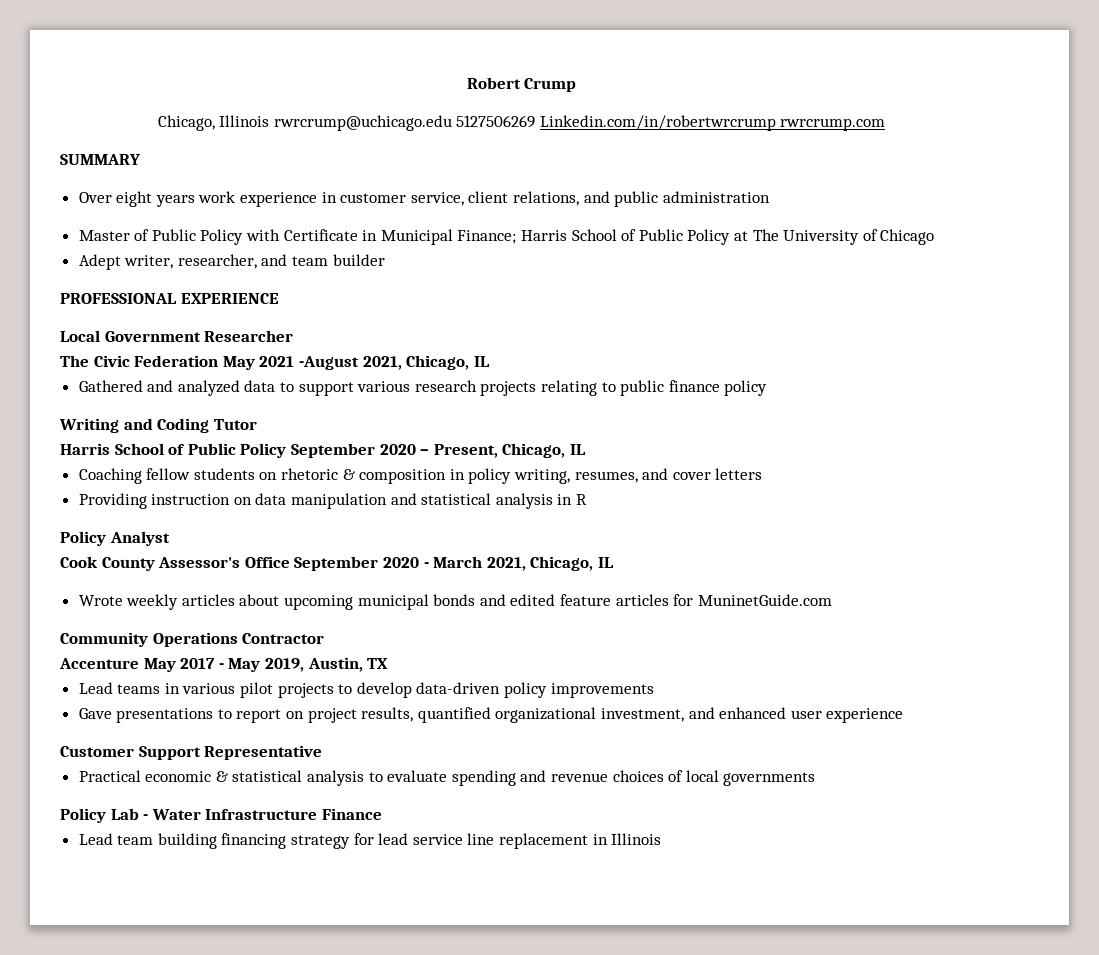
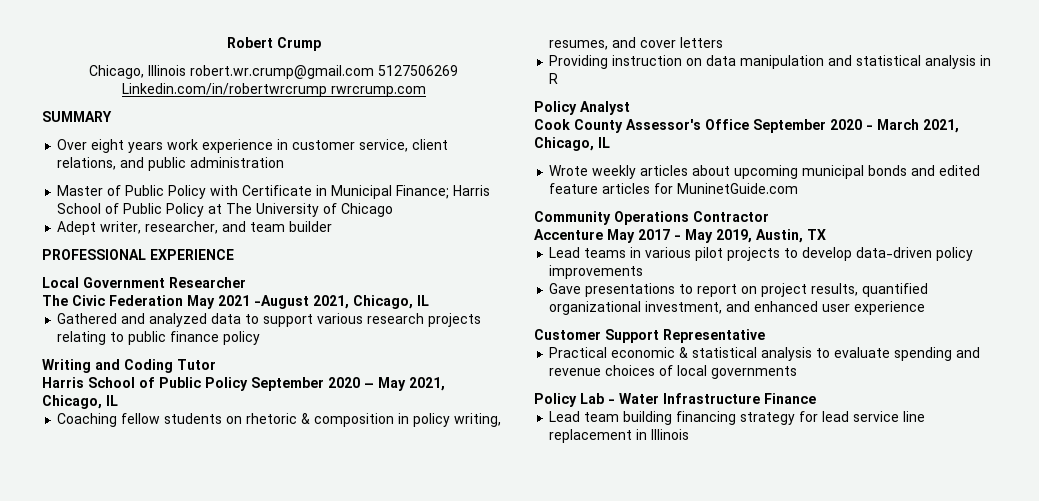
[273,115,452,131] rwrcrump@uchicago.edu -> [190,65,374,79] robert.wr.crump@gmail.com
[433,444,498,458] Present, -> [378,377,445,391] May 2021,

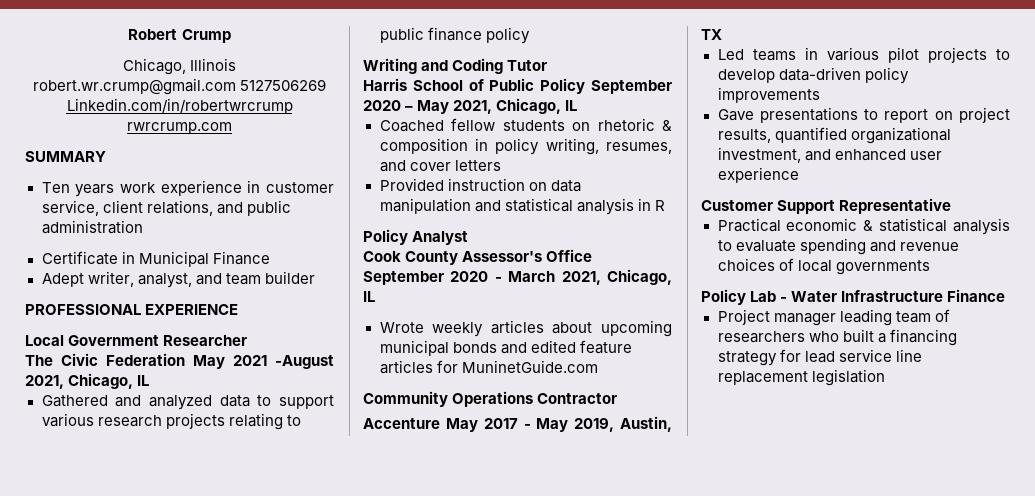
[57,139,125,153] Over eight -> [41,182,70,193] Ten
[57,185,491,199] [57,203,394,217] Master of Public Policy with Certificate in Municipal Finance; Harris School of Public Policy at The University of Chicago -> [41,251,270,267] Certificate in Municipal Finance
[145,221,219,234] researcher, -> [137,273,192,288] analyst,
[57,413,118,427] Coaching -> [379,120,444,132] Coached
[549,55,609,69] Providing -> [379,178,444,191] Provided
[549,247,581,258] Lead -> [717,49,744,60] Led
[549,411,673,425] Lead team building -> [717,309,950,326] [717,329,886,343] Project manager leading team of researchers who built a
[636,429,690,440] in Illinois -> [811,369,885,386] legislation

